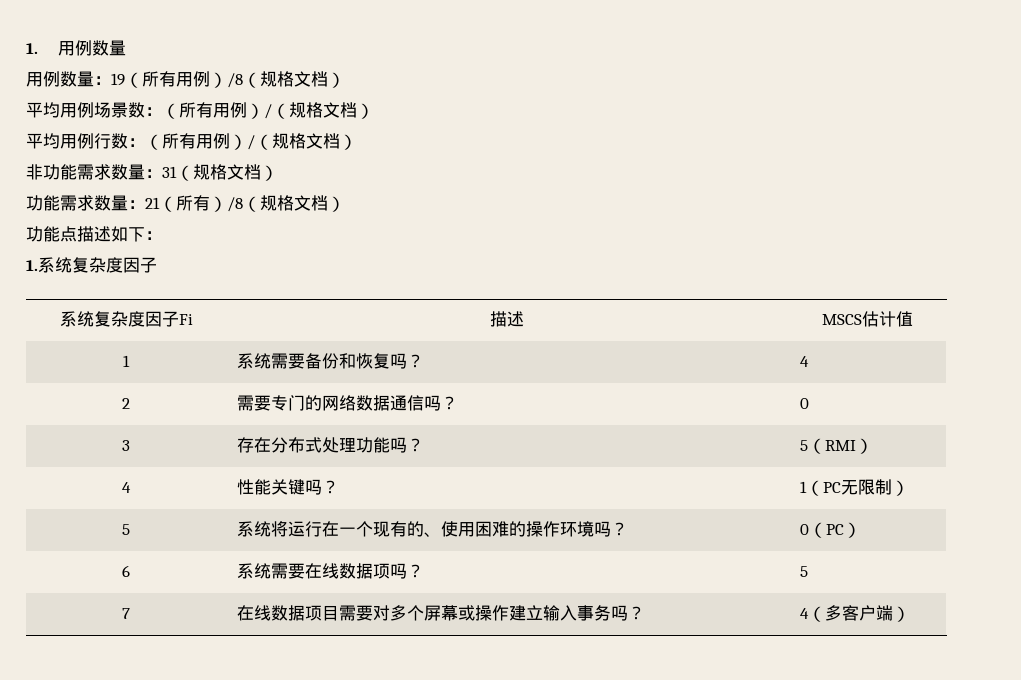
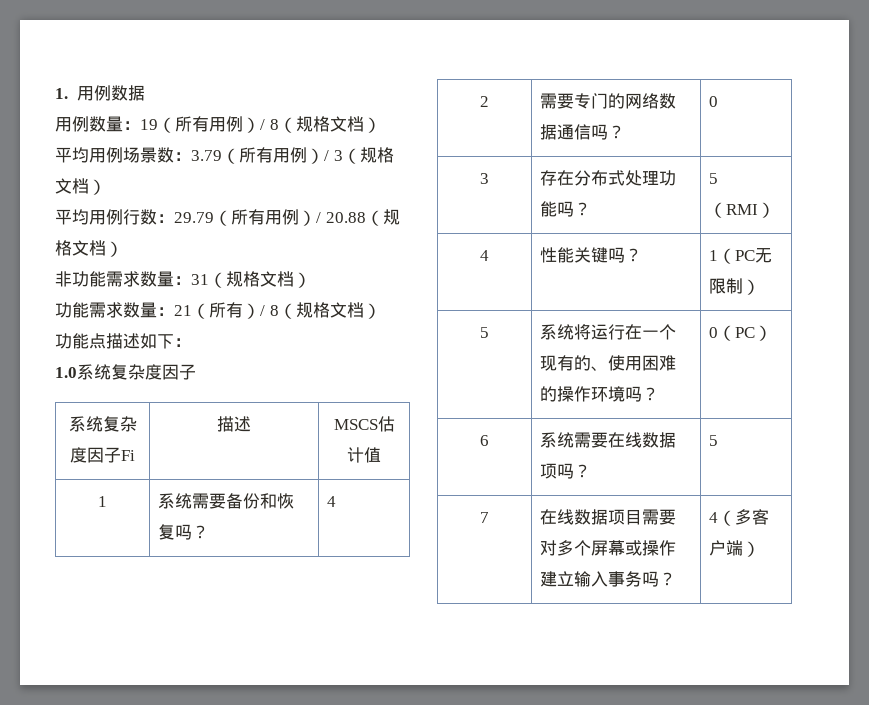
[109,40,127,56] 量 -> [128,85,146,101] 据
[227,73,243,88] /8 -> [260,119,279,130] / 8
[162,102,272,119] （所有用例）/ -> [191,147,343,164] 3.79（所有用例）/ 3
[145,133,255,150] （所有用例）/ -> [174,209,366,226] 29.79（所有用例）/ 20.88
[227,197,243,212] /8 -> [260,305,279,316] / 8
[26,260,38,271] 1. -> [55,367,77,378] 1.0

